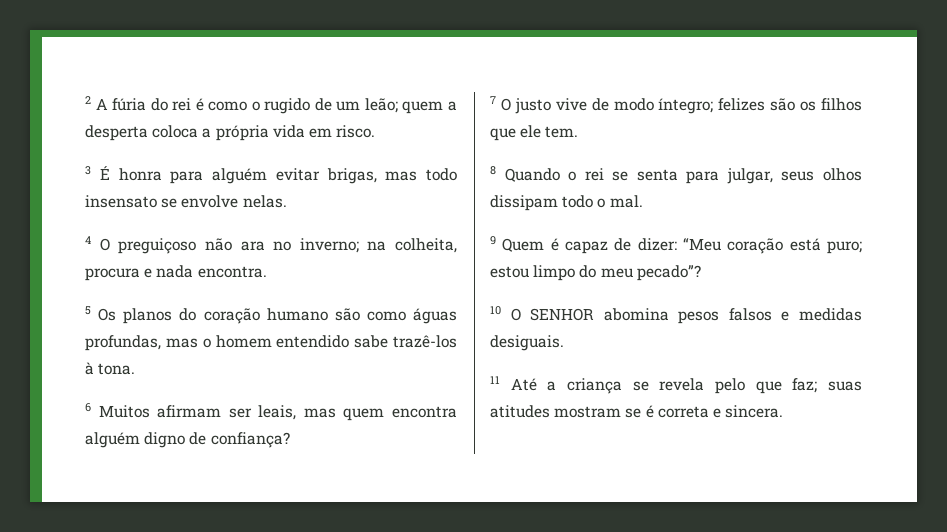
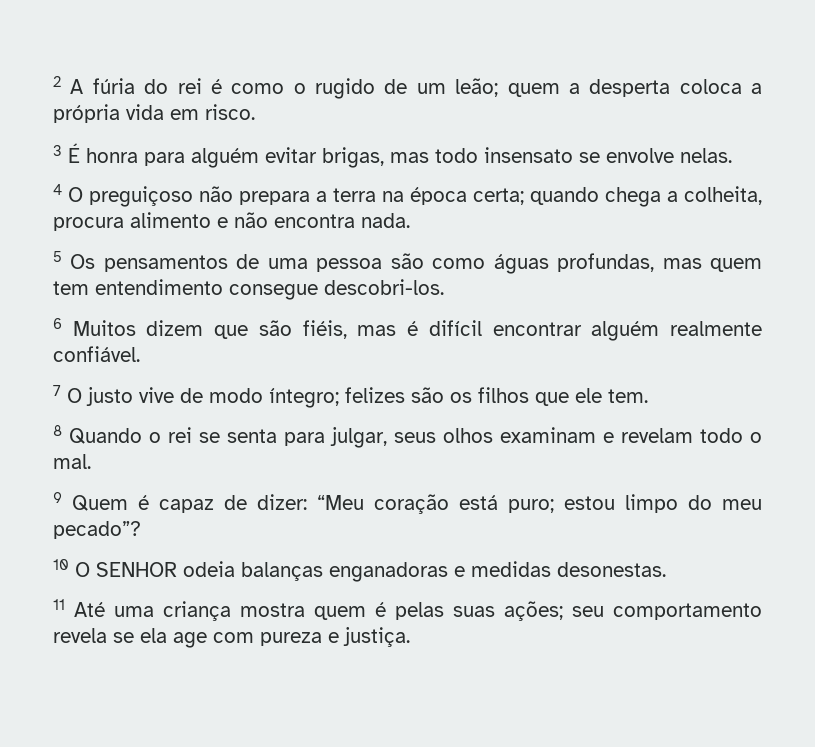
[240,238,457,253] [85,265,267,281] [85,306,328,324] ara no inverno; na colheita, procura e nada encontra. // 5 Os planos do coração humano -> [239,186,762,207] [53,212,410,231] [53,251,383,272] prepara a terra na época certa; quando chega a colheita, procura alimento e não encontra nada. // 5 Os pensamentos de uma pessoa
[202,335,457,348] [85,362,136,375] [85,403,457,421] [85,432,290,448] o homem entendido sabe trazê-los à tona. // 6 Muitos afirmam ser leais, mas quem encontra alguém digno de confiança? -> [710,258,762,272] [53,279,444,300] [53,318,763,341] [53,346,140,362] quem tem entendimento consegue descobri-los. // 6 Muitos dizem que são fiéis, mas é difícil encontrar alguém realmente confiável.
[490,195,558,211] dissipam -> [500,427,693,443] examinam e revelam
[603,308,772,324] abomina pesos falsos -> [183,561,448,582] odeia balanças enganadoras
[490,335,564,351] desiguais. -> [557,562,666,577] desonestas.
[547,378,862,394] [490,405,784,418] a criança se revela pelo que faz; suas atitudes mostram se é correta e sincera. -> [114,601,762,621] [53,627,410,648] uma criança mostra quem é pelas suas ações; seu comportamento revela se ela age com pureza e justiça.

